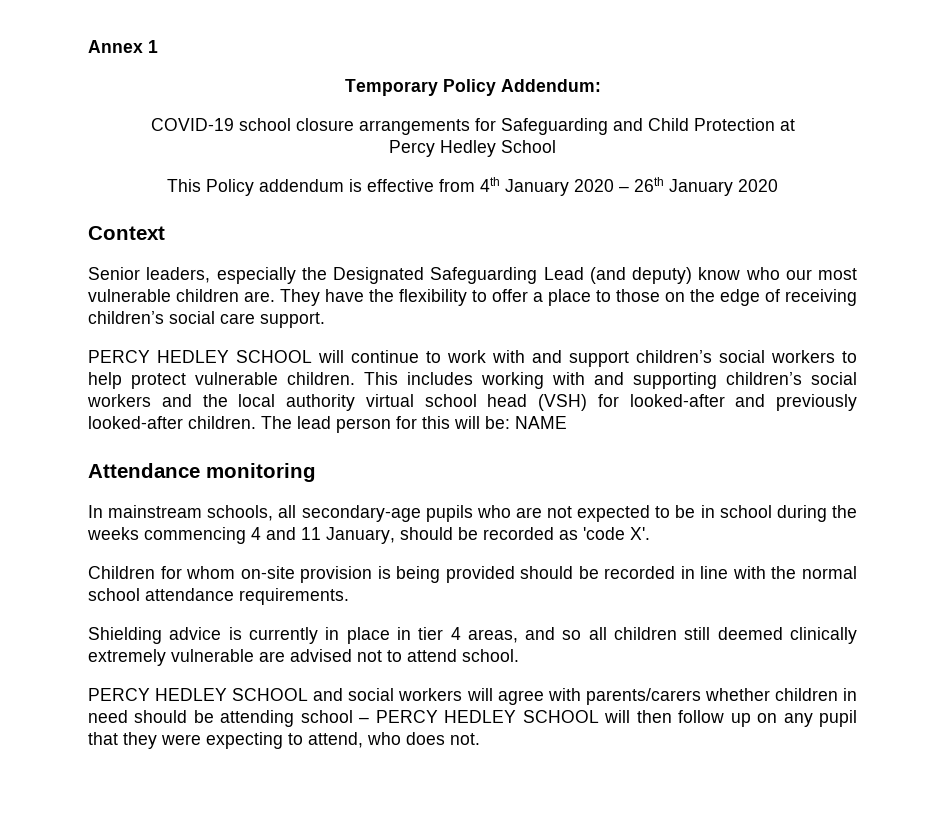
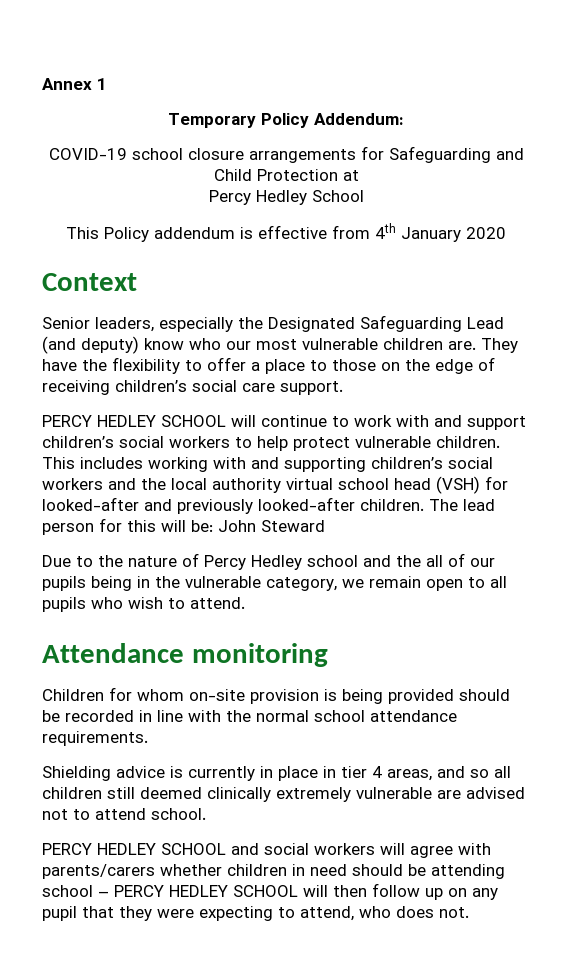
[619,177,778,196] – 26th January 2020 -> (506, 233) none
[515,416,567,429] [88,463,316,482] [88,505,857,522] [87,527,650,544] NAME // Attendance monitoring // In mainstream schools, all secondary-age pupils who are not expected to be in school during the weeks commencing 4 and 11 January, should be recorded as 'code X'. -> [218,520,325,532] [42,553,495,570] [42,576,507,591] [42,597,245,612] [42,643,328,667] John Steward // Due to the nature of Percy Hedley school and the all of our pupils being in the vulnerable category, we remain open to all pupils who wish to attend. // Attendance monitoring

